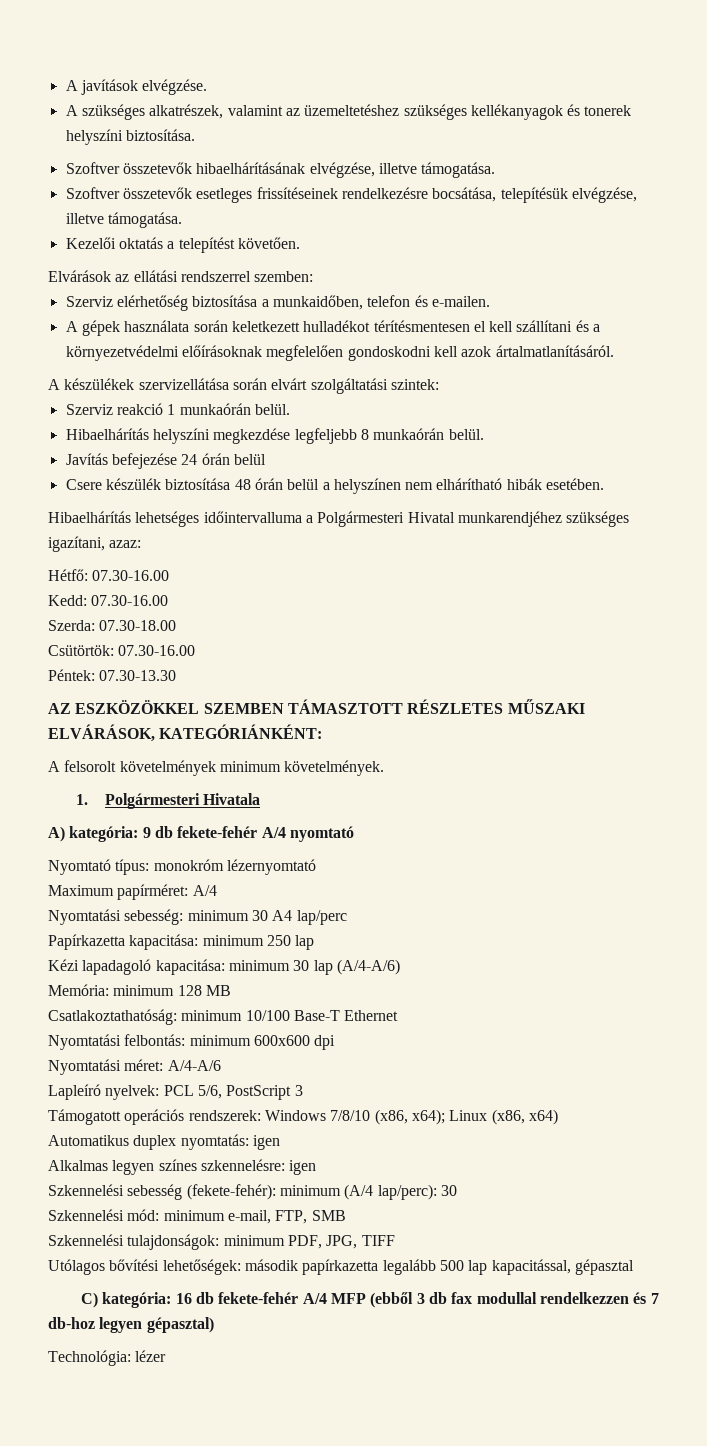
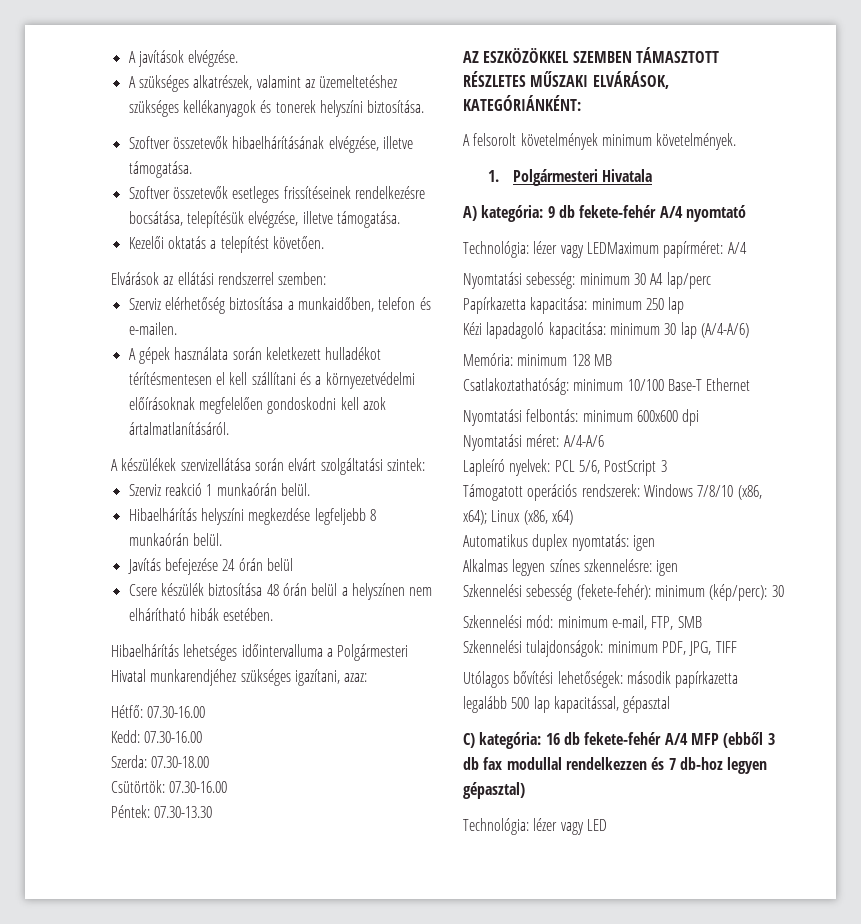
[48,859,316,875] [48,885,114,896] Nyomtató típus: monokróm lézernyomtató // Maximum -> [463,241,659,258] Technológia: lézer vagy LEDMaximum
[344,1184,437,1200] (A/4 lap/perc): -> [709,584,768,601] (kép/perc):
(167, 1356) none -> [560,819,607,835] vagy LED

